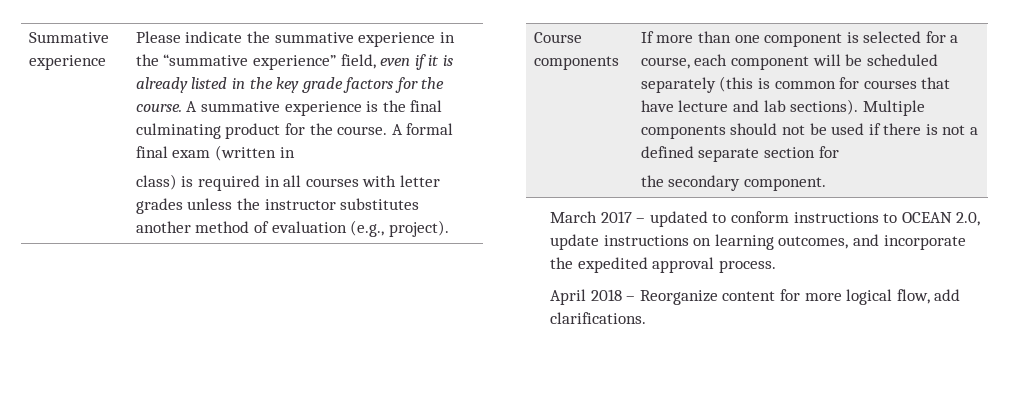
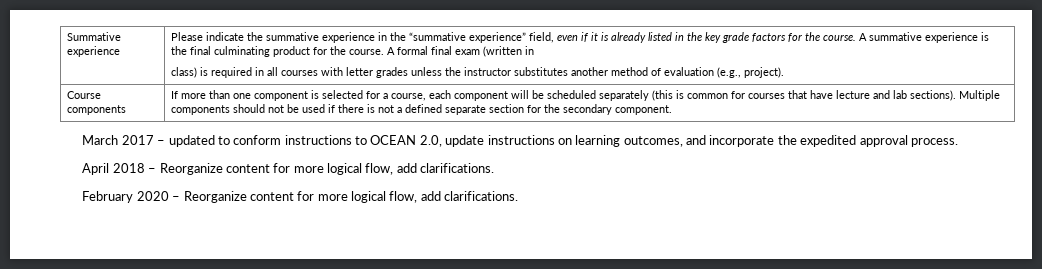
(839, 152) // -> (542, 109) none
(647, 318) none -> [82,191,519,203] // February 2020 – Reorganize content for more logical flow, add clarifications.

